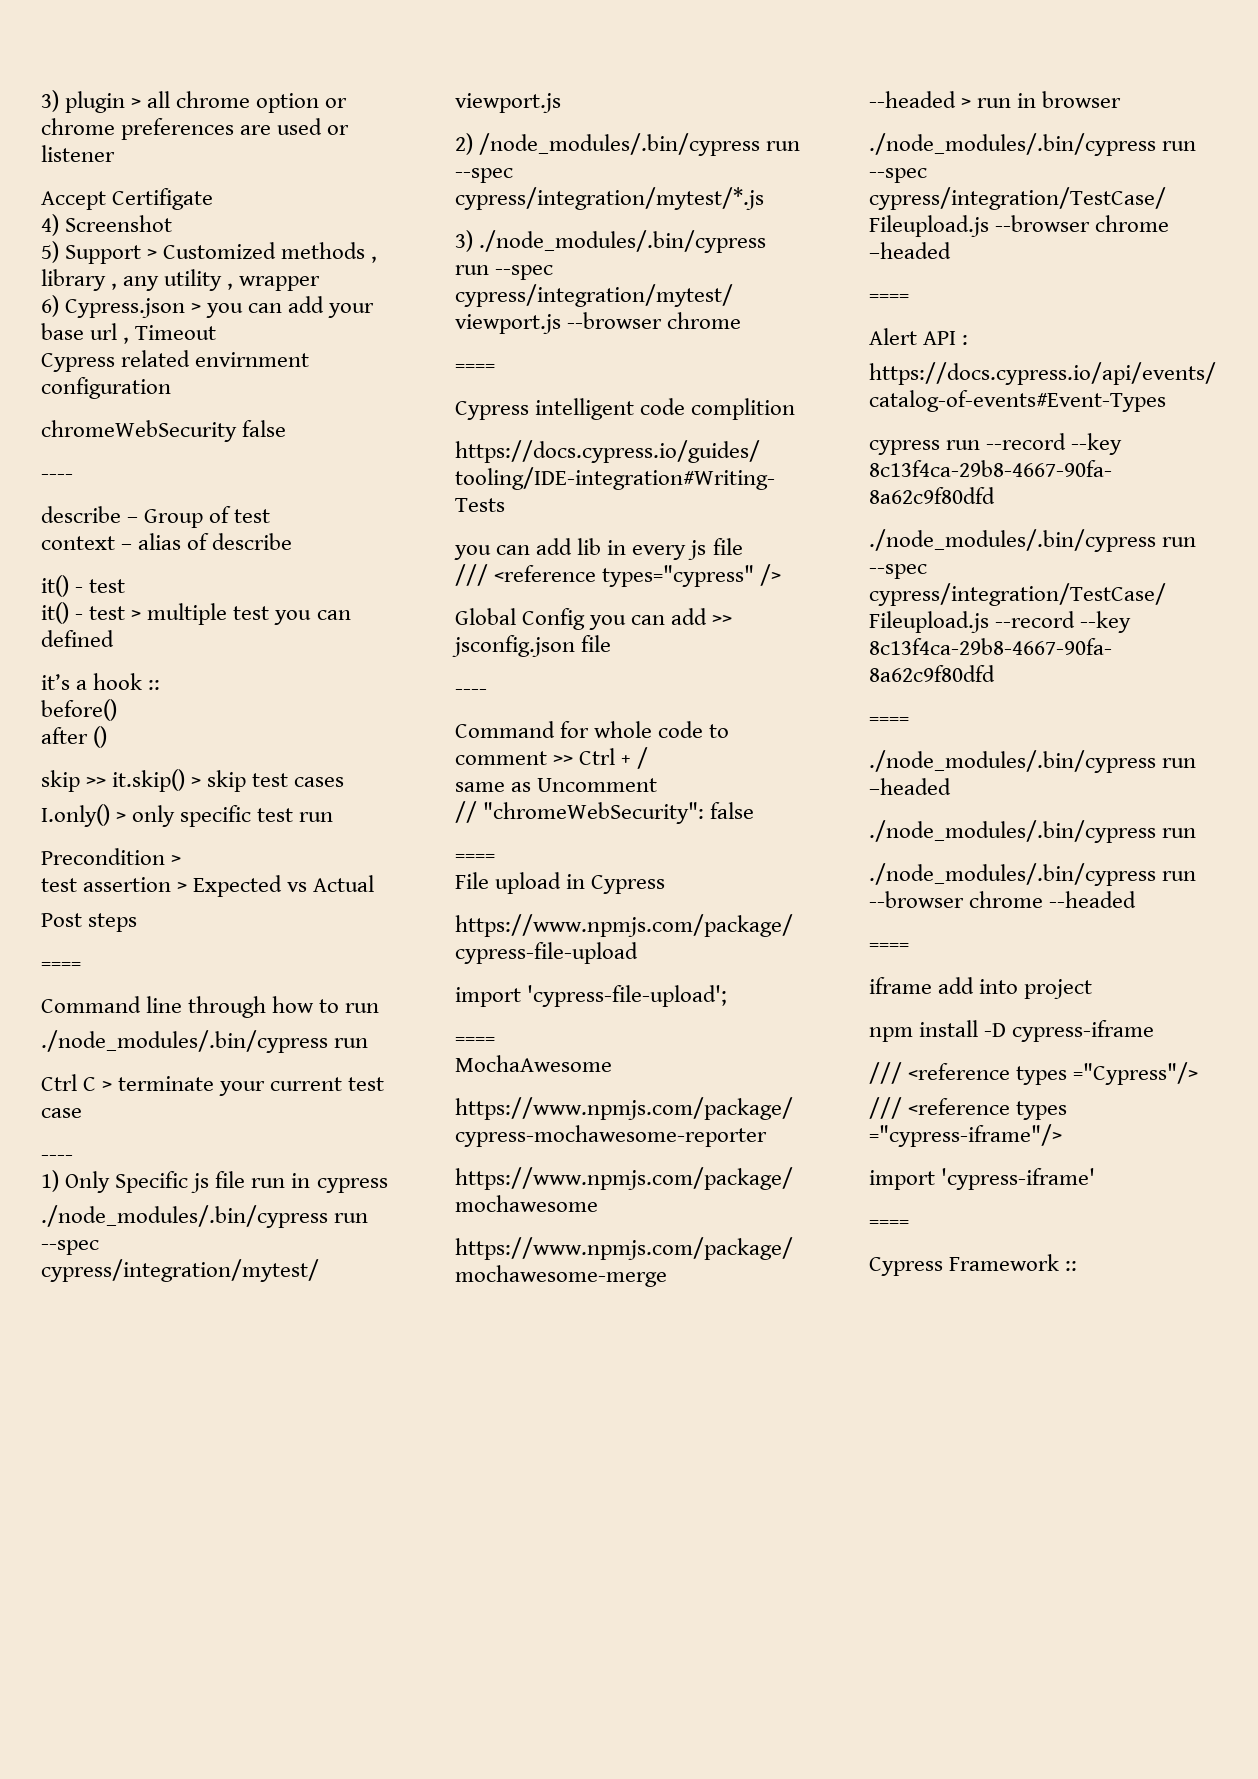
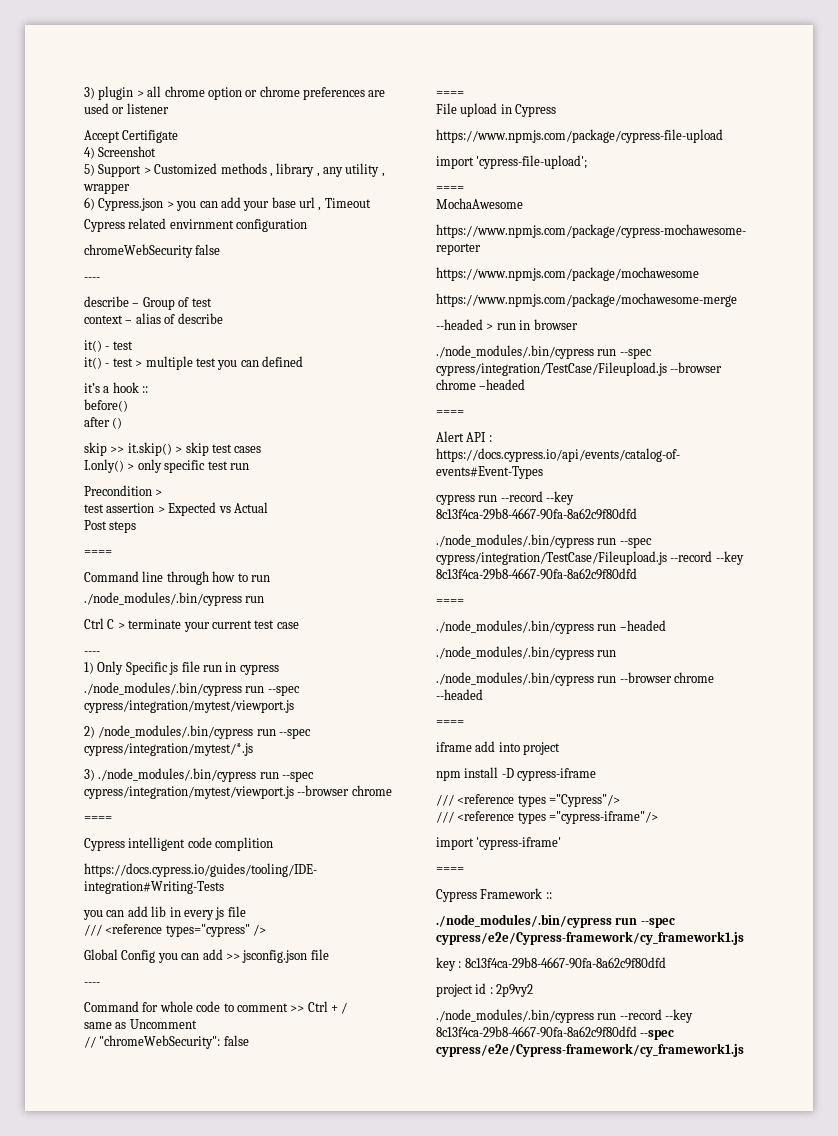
(1078, 1266) none -> [436,914,675,928] [436,931,744,945] [436,957,666,971] [436,983,534,997] [436,1009,694,1023] [436,1026,675,1040] [436,1043,744,1057] // ./node_modules/.bin/cypress run --spec cypress/e2e/Cypress-framework/cy_framework1.js // key : 8c13f4ca-29b8-4667-90fa-8a62c9f80dfd // project id : 2p9vy2 // ./node_modules/.bin/cypress run --record --key 8c13f4ca-29b8-4667-90fa-8a62c9f80dfd --spec cypress/e2e/Cypress-framework/cy_framework1.js

